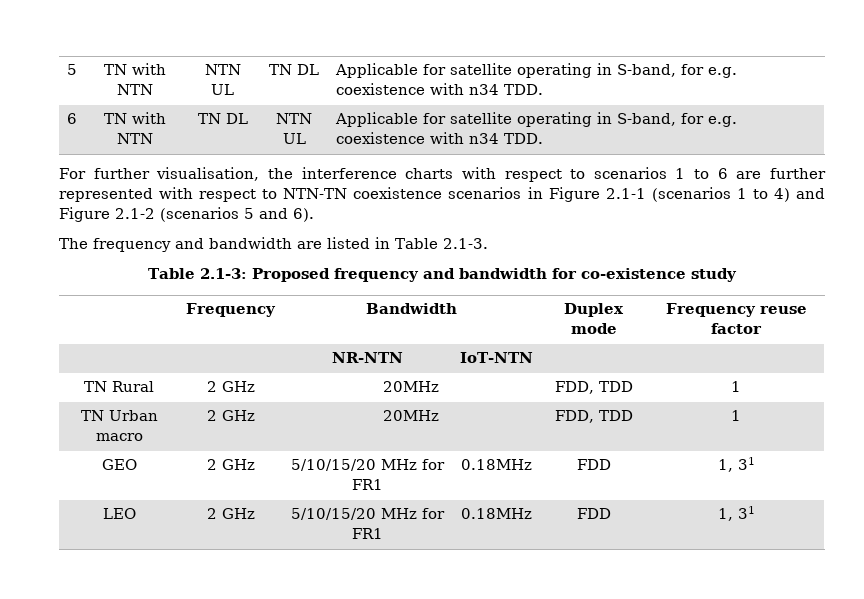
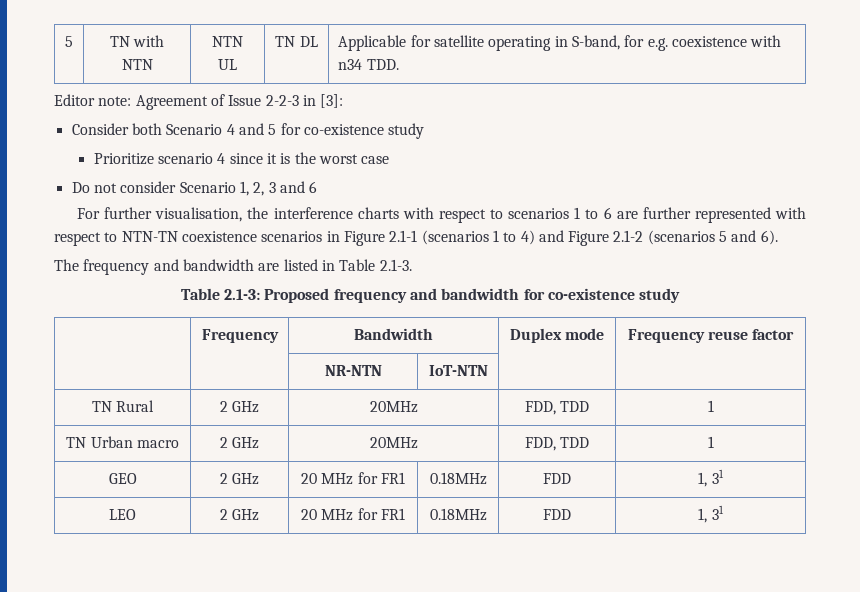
[66,113,77,124] [104,112,166,124] [117,133,153,144] [197,113,248,124] [276,113,312,124] [282,133,306,144] [334,112,737,127] [335,132,543,144] // 6 | TN with NTN | TN DL | NTN UL | Applicable for satellite operating in S-band, for e.g. coexistence with n34 TDD. -> [54,94,344,110] [71,123,425,139] [93,152,390,165] [71,181,318,196] // Editor note: Agreement of Issue 2-2-3 in [3]: // Consider both Scenario 4 and 5 for co-existence study // Prioritize scenario 4 since it is the worst case // Do not consider Scenario 1, 2, 3 and 6
[291,459,376,471] 5/10/15/20 -> [301,473,318,484] 20
[291,508,376,520] 5/10/15/20 -> [301,509,318,520] 20

